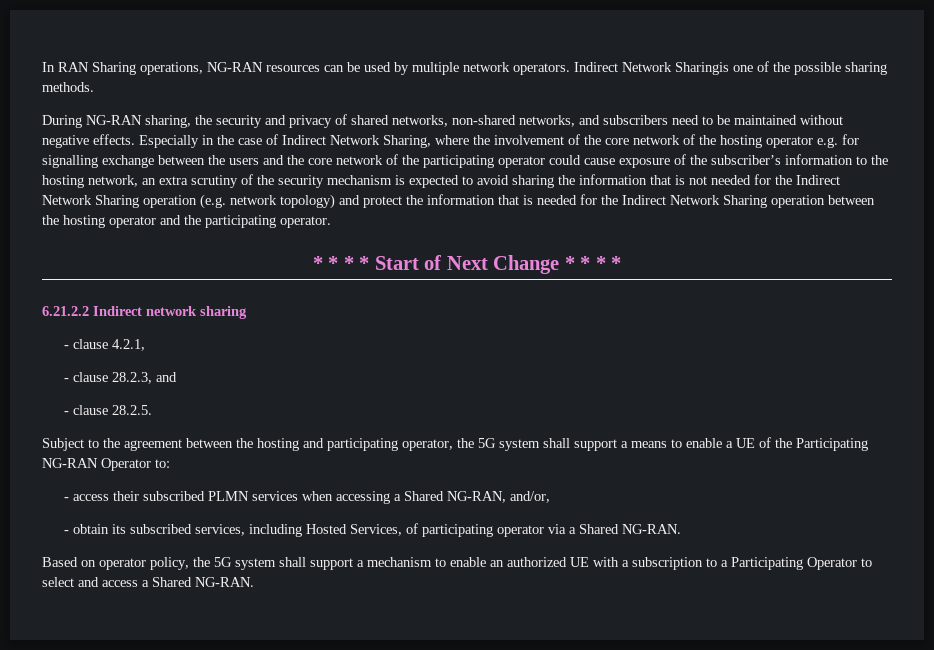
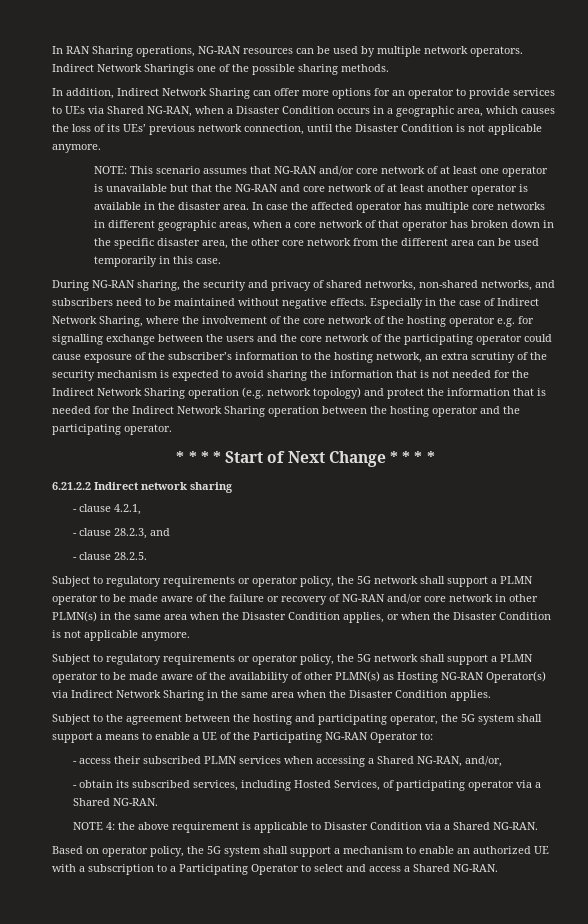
(94, 87) none -> [52,88,555,99] [52,106,555,117] [52,124,542,135] [52,144,101,153] [94,166,549,177] [94,184,529,195] [94,202,546,213] [94,220,555,231] [94,238,540,249] [94,256,222,267] // In addition, Indirect Network Sharing can offer more options for an operator to provide services to UEs via Shared NG-RAN, when a Disaster Condition occurs in a geographic area, which causes the loss of its UEs’ previous network connection, until the Disaster Condition is not applicable anymore. // NOTE: This scenario assumes that NG-RAN and/or core network of at least one operator is unavailable but that the NG-RAN and core network of at least another operator is available in the disaster area. In case the affected operator has multiple core networks in different geographic areas, when a core network of that operator has broken down in the specific disaster area, the other core network from the different area can be used temporarily in this case.
(152, 410) none -> [52,576,533,587] [52,594,538,605] [52,611,551,623] [52,630,190,641] [52,654,533,665] [52,671,546,683] [52,690,491,701] // Subject to regulatory requirements or operator policy, the 5G network shall support a PLMN operator to be made aware of the failure or recovery of NG-RAN and/or core network in other PLMN(s) in the same area when the Disaster Condition applies, or when the Disaster Condition is not applicable anymore. // Subject to regulatory requirements or operator policy, the 5G network shall support a PLMN operator to be made aware of the availability of other PLMN(s) as Hosting NG-RAN Operator(s) via Indirect Network Sharing in the same area when the Disaster Condition applies.
(681, 529) none -> [73,822,539,833] // NOTE 4: the above requirement is applicable to Disaster Condition via a Shared NG-RAN.

